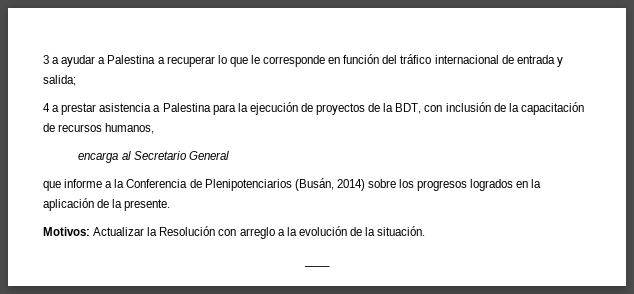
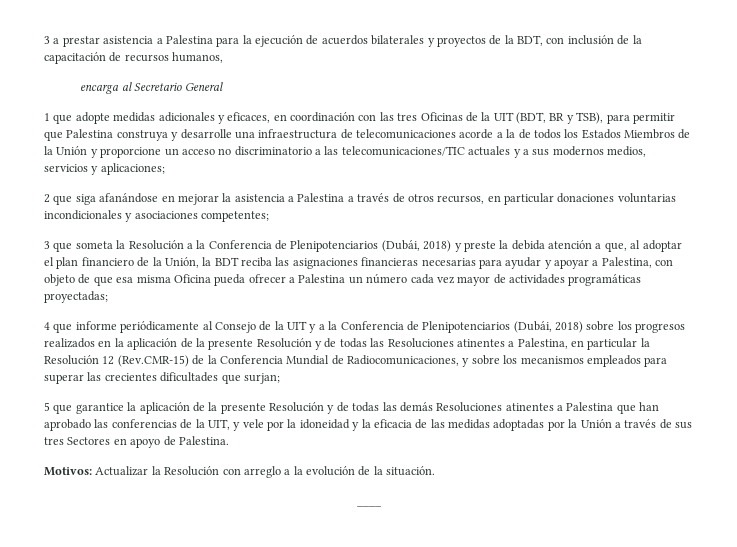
[61,54,563,67] [43,75,76,86] [43,103,60,112] ayudar a Palestina a recuperar lo que le corresponde en función del tráfico internacional de entrada y salida; // 4 a -> (60, 41) none
(313, 107) none -> [321,35,435,47] acuerdos bilaterales y
[43,178,365,191] que informe a la Conferencia de Plenipotenciarios (Busán, 2014) -> [44,112,675,124] [44,129,691,141] [44,146,646,158] [44,163,165,175] [44,193,676,205] [44,210,270,222] [44,240,682,252] [44,257,674,269] [44,273,642,286] [44,291,108,303] [44,321,583,333] 1 que adopte medidas adicionales y eficaces, en coordinación con las tres Oficinas de la UIT (BDT, BR y TSB), para permitir que Palestina construya y desarrolle una infraestructura de telecomunicaciones acorde a la de todos los Estados Miembros de la Unión y proporcione un acceso no discriminatorio a las telecomunicaciones/TIC actuales y a sus modernos medios, servicios y aplicaciones; // 2 que siga afanándose en mejorar la asistencia a Palestina a través de otros recursos, en particular donaciones voluntarias incondicionales y asociaciones competentes; // 3 que someta la Resolución a la Conferencia de Plenipotenciarios (Dubái, 2018) y preste la debida atención a que, al adoptar el plan financiero de la Unión, la BDT reciba las asignaciones financieras necesarias para ayudar y apoyar a Palestina, con objeto de que esa misma Oficina pueda ofrecer a Palestina un número cada vez mayor de actividades programáticas proyectadas; // 4 que informe periódicamente al Consejo de la UIT y a la Conferencia de Plenipotenciarios (Dubái, 2018)
[470,179,514,191] logrados -> [44,338,95,348] realizados
[124,199,171,211] presente. -> [208,338,650,350] [44,355,668,367] [44,372,280,384] [44,402,660,414] [44,419,692,431] [44,436,229,448] presente Resolución y de todas las Resoluciones atinentes a Palestina, en particular la Resolución 12 (Rev.CMR-15) de la Conferencia Mundial de Radiocomunicaciones, y sobre los mecanismos empleados para superar las crecientes dificultades que surjan; // 5 que garantice la aplicación de la presente Resolución y de todas las demás Resoluciones atinentes a Palestina que han aprobado las conferencias de la UIT, y vele por la idoneidad y la eficacia de las medidas adoptadas por la Unión a través de sus tres Sectores en apoyo de Palestina.

